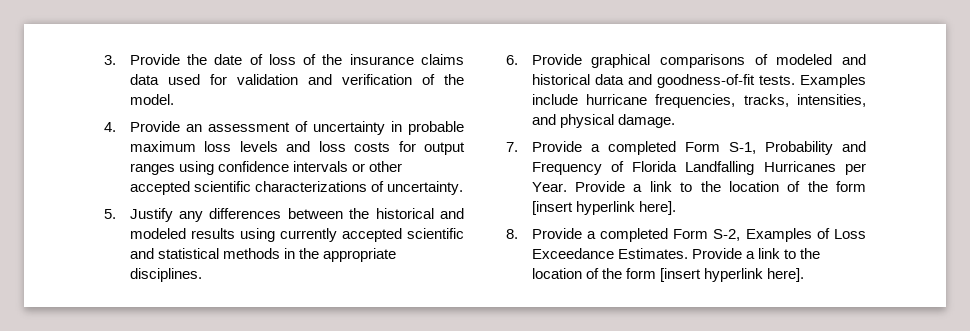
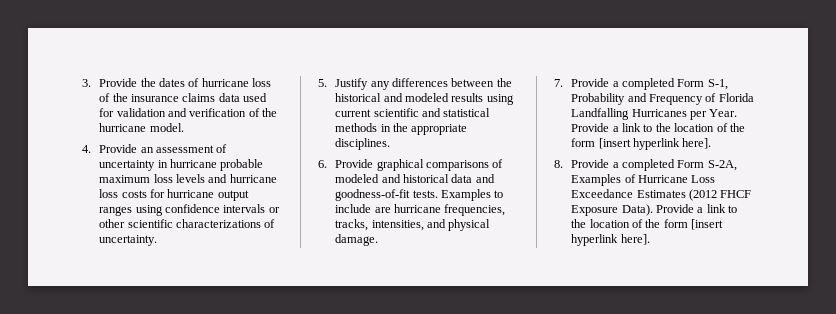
[214,54,263,65] date of -> [159,78,249,87] dates of hurricane
(464, 79) none -> [99,123,147,132] hurricane
(402, 126) none -> [170,159,218,168] hurricane
(311, 146) none -> [229,174,277,183] hurricane
(416, 146) none -> [167,189,215,198] hurricane
[129,181,190,195] accepted -> (126, 223) none
[279,228,402,242] currently accepted -> [335,109,372,117] current
[531,94,578,105] include -> [494,190,504,198] [335,204,391,213] to include are
[713,229,741,241] S-2, -> [707,160,737,171] S-2A,
(830, 233) none -> [638,175,689,183] Hurricane
[617,248,688,259] Estimates. -> [636,189,752,201] [571,204,653,216] Estimates (2012 FHCF Exposure Data).

